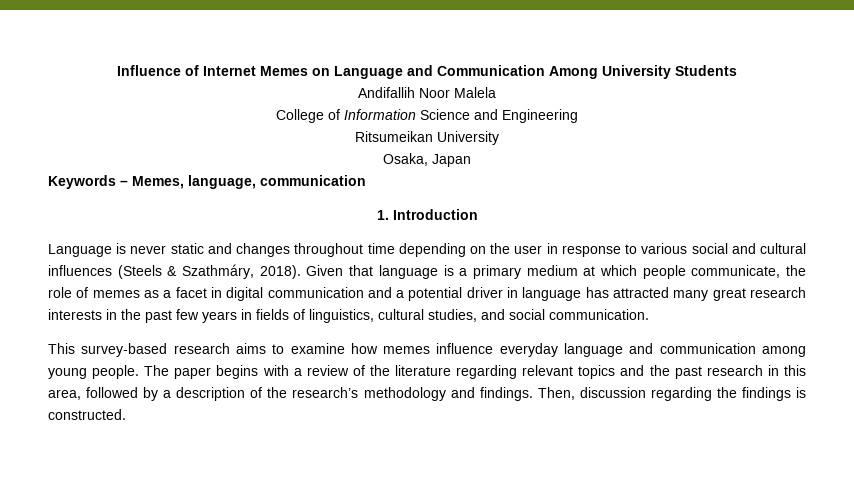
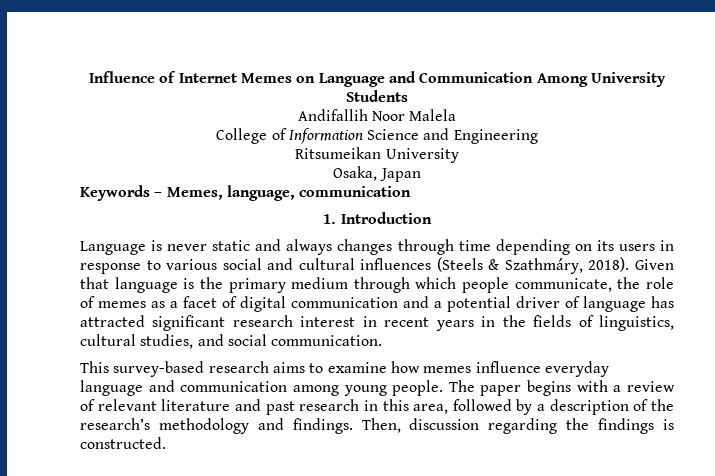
[236,243,364,257] changes throughout -> [286,239,454,255] always changes through
[490,243,543,254] the user -> [596,240,655,251] its users
[459,268,468,276] a -> [199,277,223,289] the
[583,266,596,276] at -> [353,277,410,293] through
[210,287,222,298] in -> [222,296,237,308] of
[507,287,519,298] in -> [565,296,580,308] of
[673,287,806,301] [48,309,252,323] many great research interests in the past few years in -> [152,315,526,331] significant research interest in recent years in the
[369,365,670,379] the literature regarding relevant topics and the -> [97,399,261,411] relevant literature and

